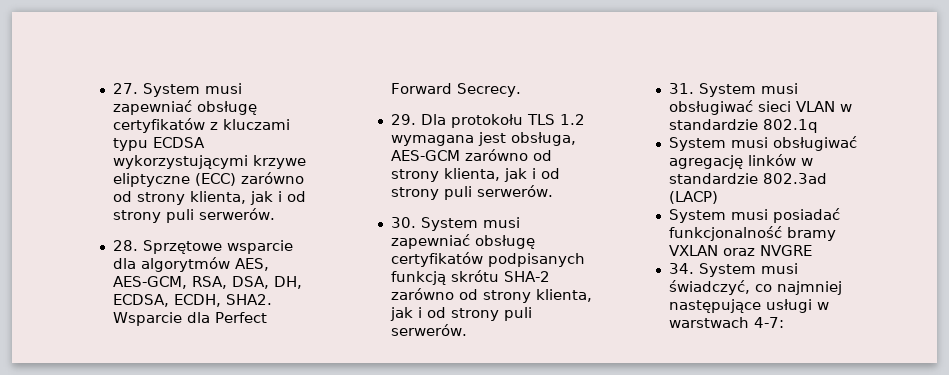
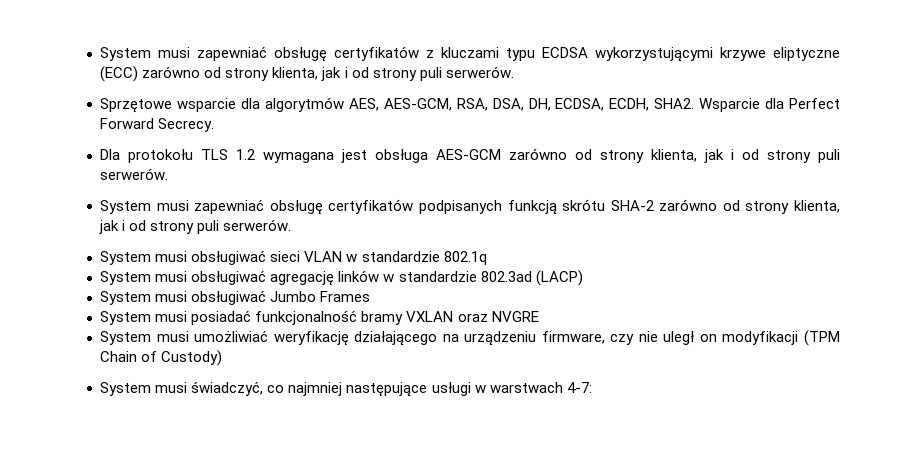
[113,83,139,94] 27. -> (100, 54) none
[113,240,139,251] 28. -> (514, 72) none
[391,114,417,125] 29. -> (215, 125) none
[511,132,577,146] obsługa, -> [375,149,429,163] obsługa
[391,217,417,228] 30. -> (169, 174) none
[669,83,695,94] 31. -> (292, 225) none
(719, 197) none -> [100,290,371,305] // System musi obsługiwać Jumbo Frames
[669,263,695,274] 34. -> [100,330,841,346] [100,350,223,366] System musi umożliwiać weryfikację działającego na urządzeniu firmware, czy nie uległ on modyfikacji (TPM Chain of Custody) //

